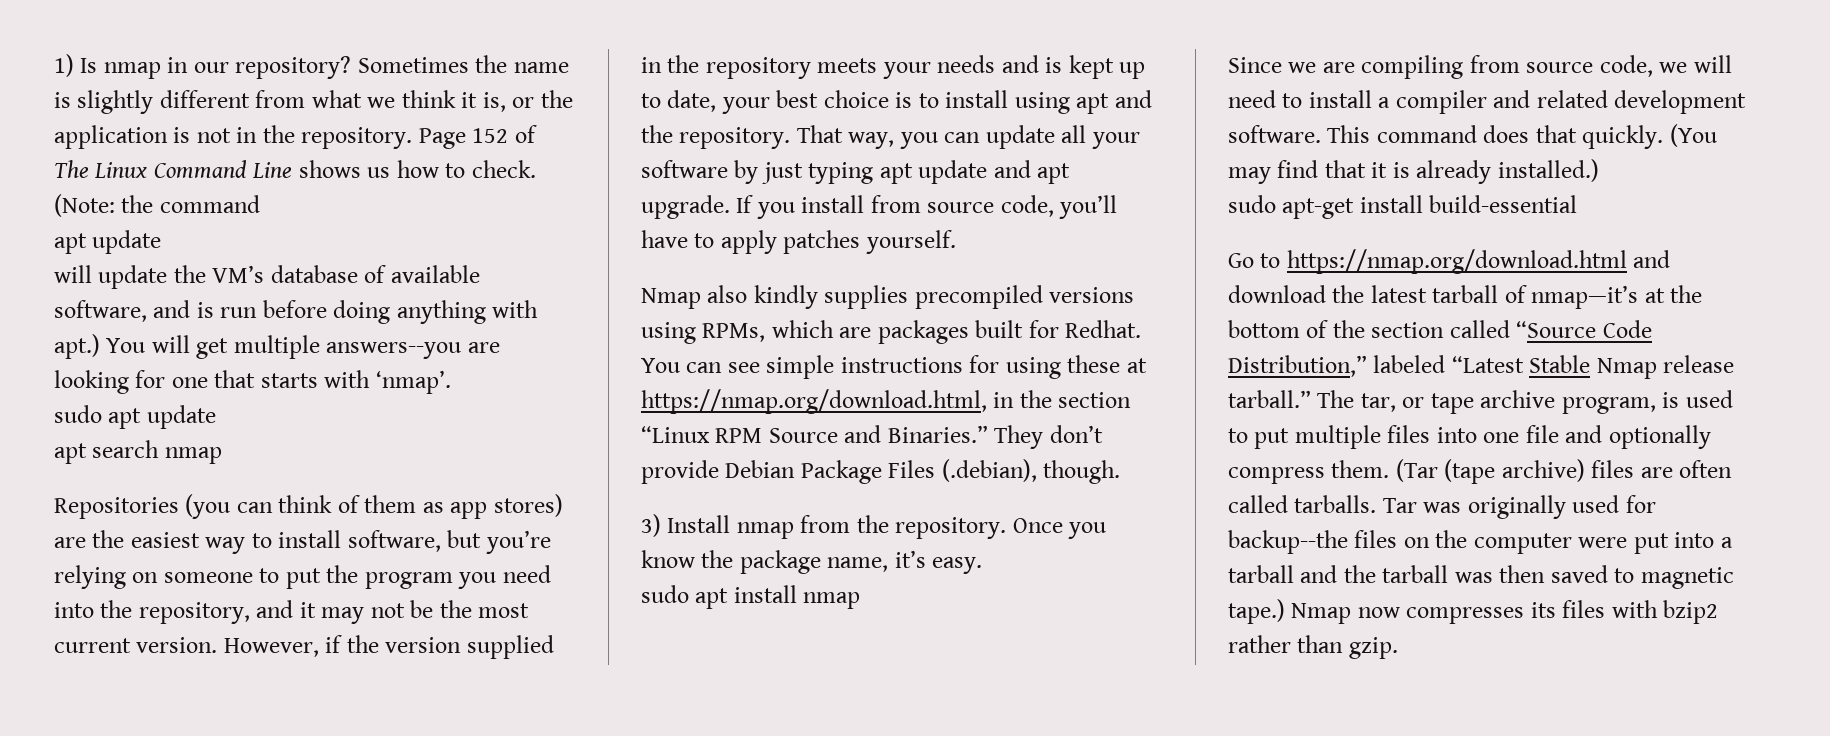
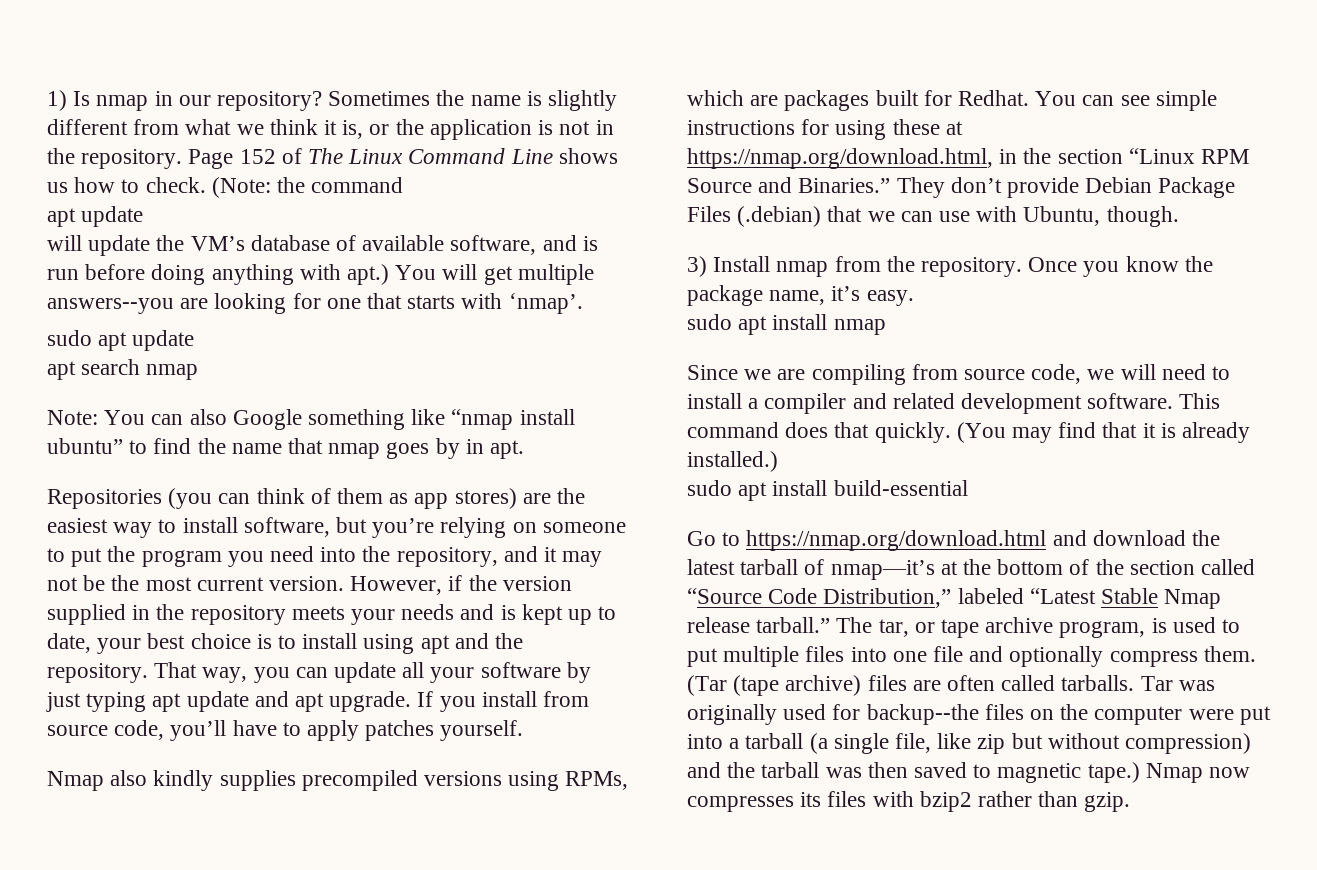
(222, 455) none -> [47,409,575,430] [47,438,525,459] // Note: You can also Google something like “nmap install ubuntu” to find the name that nmap goes by in apt.
[941,459,1037,482] (.debian), -> [737,206,1101,227] (.debian) that we can use with Ubuntu,
[1282,198,1355,219] apt-get -> [738,482,768,501] apt
(1294, 574) none -> [809,733,1252,754] (a single file, like zip but without compression)

